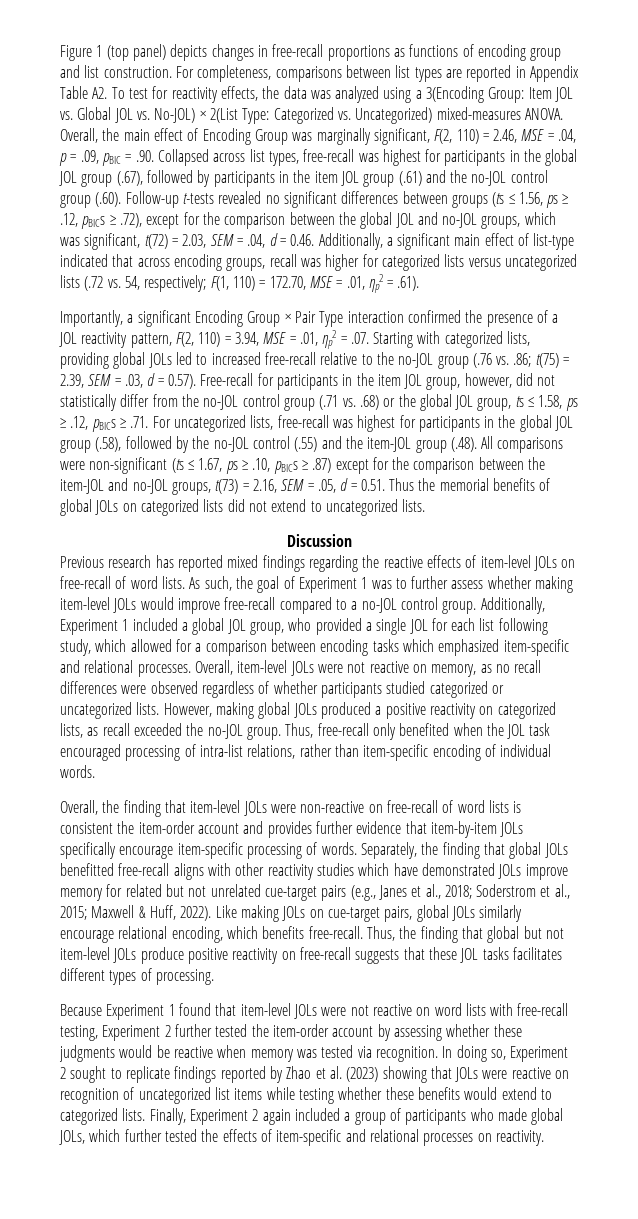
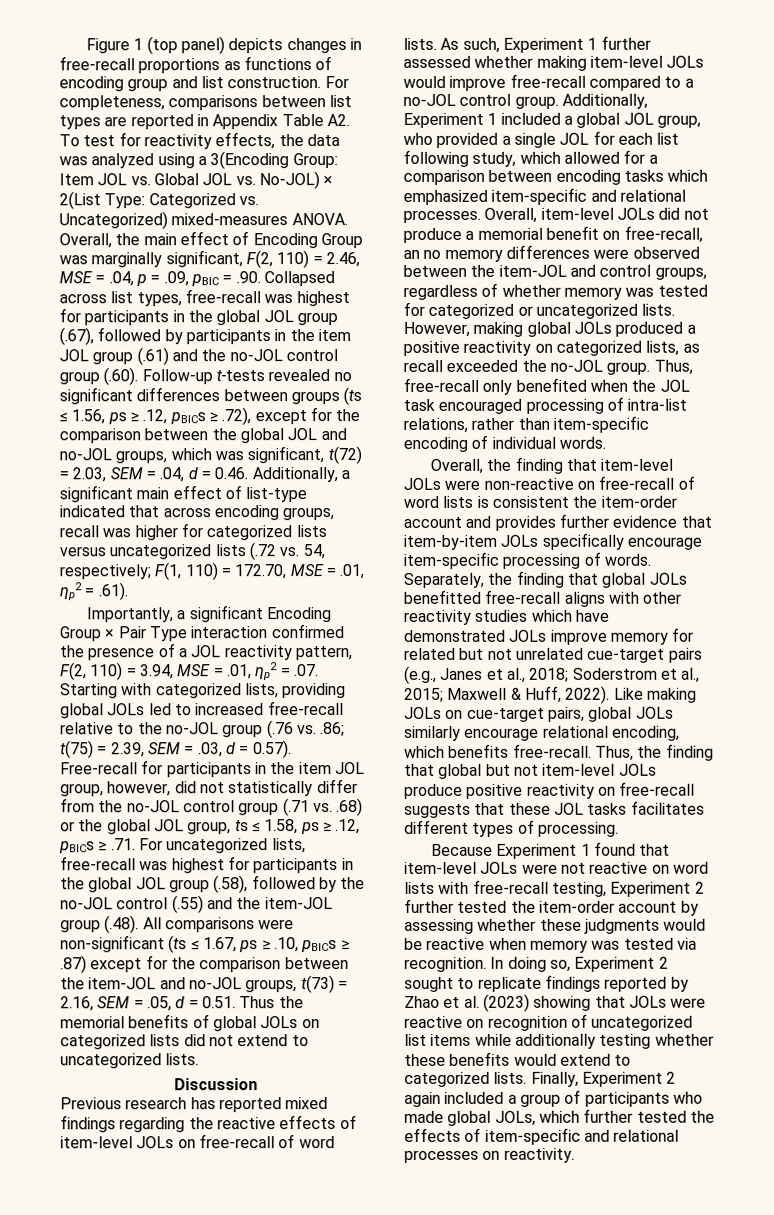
[235,576,484,593] the goal of Experiment 1 was to further assess -> [502,35,651,53] [403,55,471,68] Experiment 1 further assessed
[317,660,542,677] [60,681,426,698] were not reactive on memory, as no recall differences were observed regardless of whether participants studied -> [658,207,709,220] [403,225,703,243] [403,244,700,262] [403,264,707,280] [403,282,708,300] [403,301,425,316] did not produce a memorial benefit on free-recall, an no memory differences were observed between the item-JOL and control groups, regardless of whether memory was tested for
(295, 1093) none -> [514,1033,596,1049] additionally

